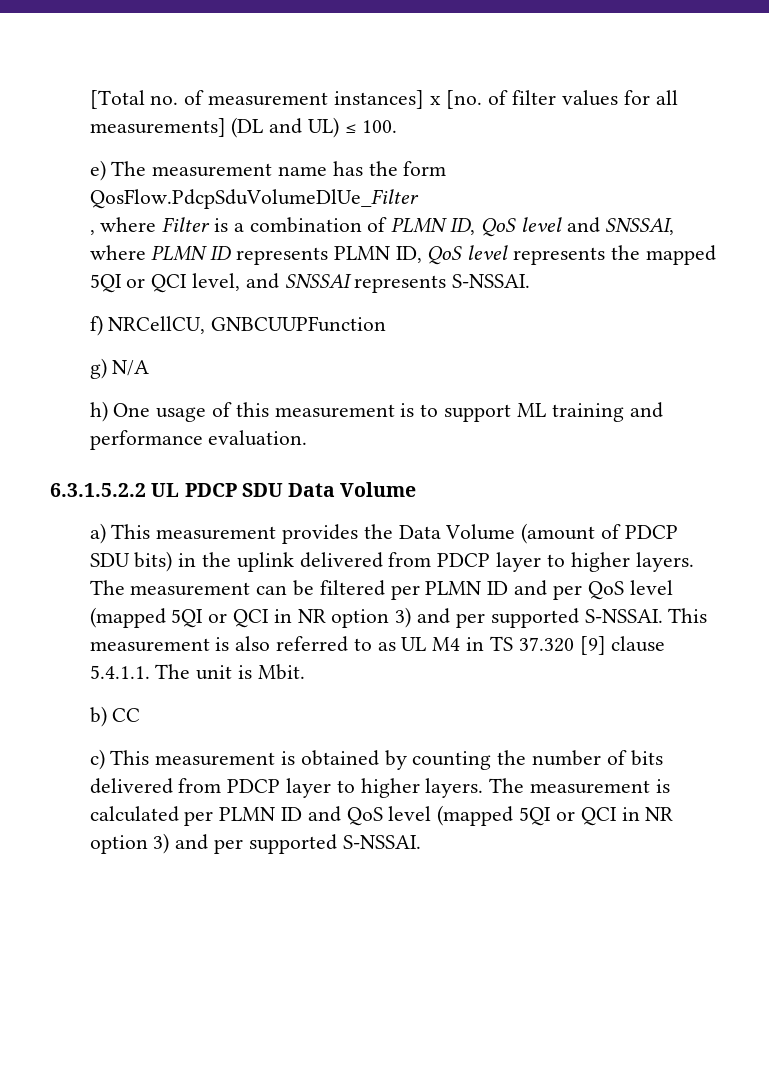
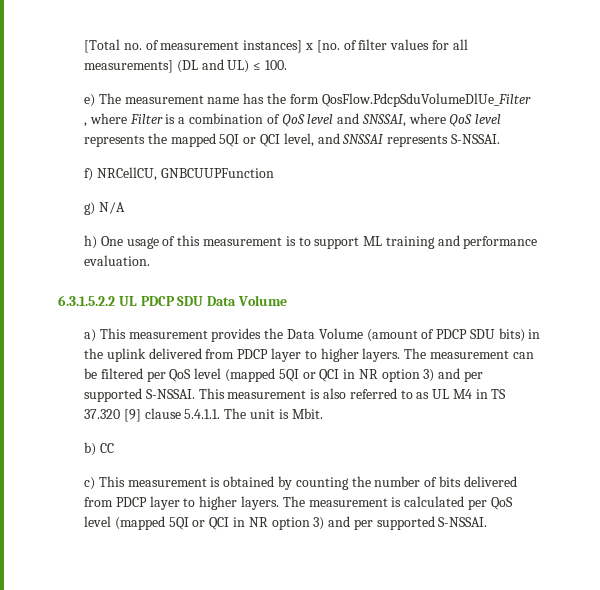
[391,217,476,235] PLMN ID, -> (280, 119) none
[151,245,422,265] PLMN ID represents PLMN ID, -> (446, 118) none
[425,580,582,600] PLMN ID and per -> (166, 376) none
[219,806,341,822] PLMN ID and -> (487, 504) none

